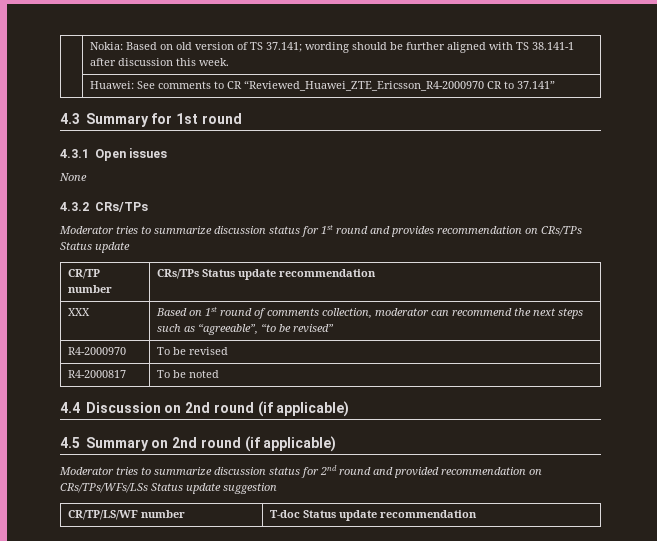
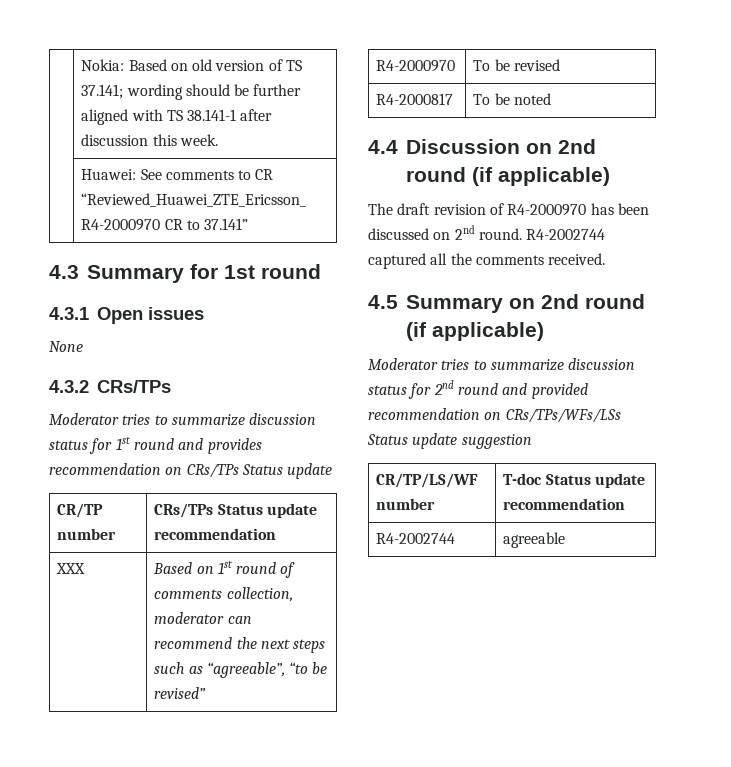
(350, 409) none -> [368,203,649,216] [368,225,606,240] [368,253,606,269] // The draft revision of R4-2000970 has been discussed on 2nd round. R4-2002744 captured all the comments received.
(478, 514) none -> [376,533,456,544] [503,532,566,548] // R4-2002744 | agreeable

